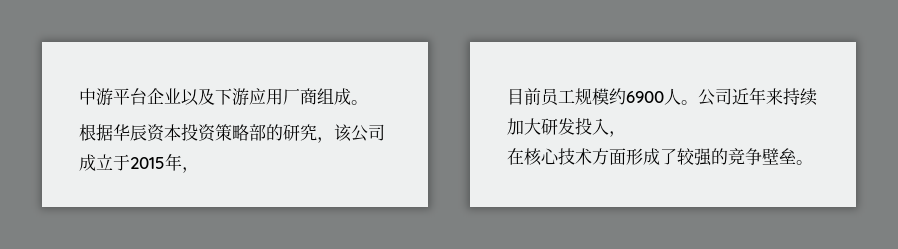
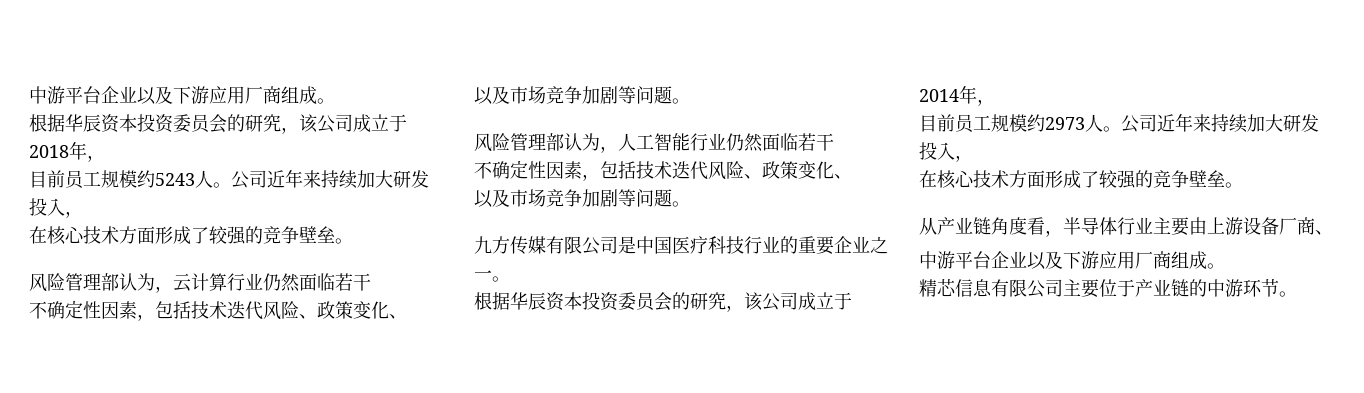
[215,124,385,143] [79,153,199,173] [507,88,664,106] 策略部的研究，该公司成立于2015年， // 目前员工规模约6900 -> [173,114,407,134] [29,141,105,162] [29,170,195,189] 委员会的研究，该公司成立于2018年， // 目前员工规模约5243
(813, 162) none -> [29,273,371,293] [29,300,407,321] [474,86,690,105] [474,133,834,153] [474,160,852,181] [474,189,690,208] [474,236,888,255] [474,270,510,282] [474,292,852,312] [919,85,995,106] [919,113,1319,133] [919,142,973,162] [919,170,1243,189] [919,217,1333,237] [919,251,1225,270] [919,279,1297,298] // 风险管理部认为，云计算行业仍然面临若干 // 不确定性因素，包括技术迭代风险、政策变化、 // 以及市场竞争加剧等问题。 // 风险管理部认为，人工智能行业仍然面临若干 // 不确定性因素，包括技术迭代风险、政策变化、 // 以及市场竞争加剧等问题。 // 九方传媒有限公司是中国医疗科技行业的重要企业之一。 // 根据华辰资本投资委员会的研究，该公司成立于2014年， // 目前员工规模约2973人。公司近年来持续加大研发投入， // 在核心技术方面形成了较强的竞争壁垒。 // 从产业链角度看，半导体行业主要由上游设备厂商、 // 中游平台企业以及下游应用厂商组成。 // 精芯信息有限公司主要位于产业链的中游环节。

